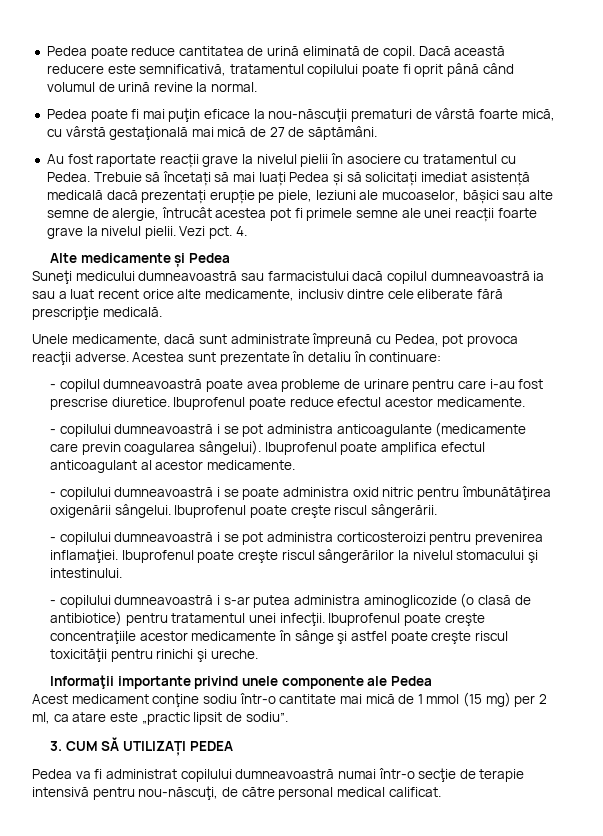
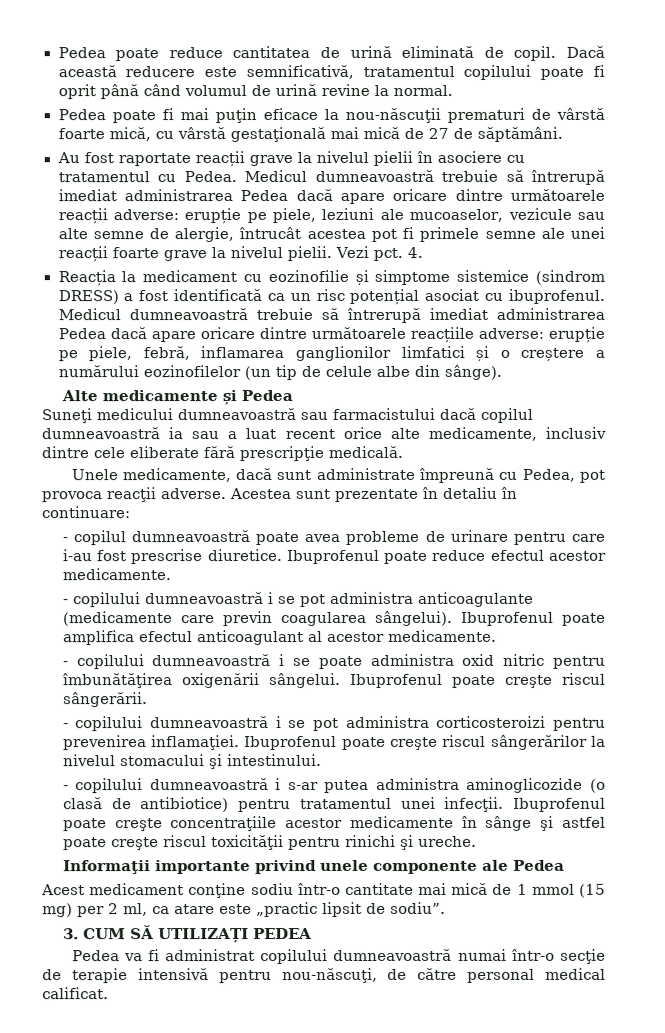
[93,171,530,186] [46,190,207,204] Trebuie să încetați să mai luați Pedea și să solicitați imediat asistență medicală dacă prezentați -> [244,169,605,185] [57,188,605,204] [57,208,179,225] Medicul dumneavoastră trebuie să întrerupă imediat administrarea Pedea dacă apare oricare dintre următoarele reacții adverse:
[462,190,499,204] bășici -> [507,207,572,220] vezicule
(247, 231) none -> [57,269,605,287] [57,288,606,305] [57,307,605,323] [57,326,605,343] [57,345,605,362] [57,364,502,381] // Reacția la medicament cu eozinofilie și simptome sistemice (sindrom DRESS) a fost identificată ca un risc potențial asociat cu ibuprofenul. Medicul dumneavoastră trebuie să întrerupă imediat administrarea Pedea dacă apare oricare dintre următoarele reacțiile adverse: erupție pe piele, febră, inflamarea ganglionilor limfatici și o creștere a numărului eozinofilelor (un tip de celule albe din sânge).

